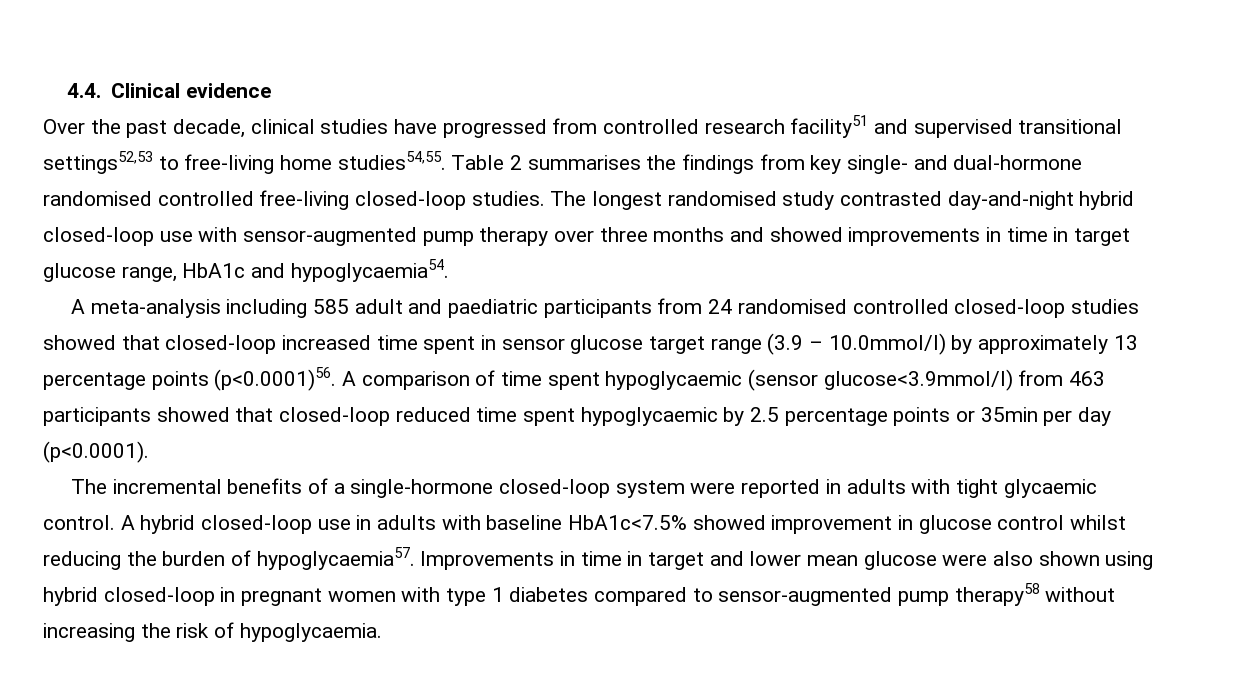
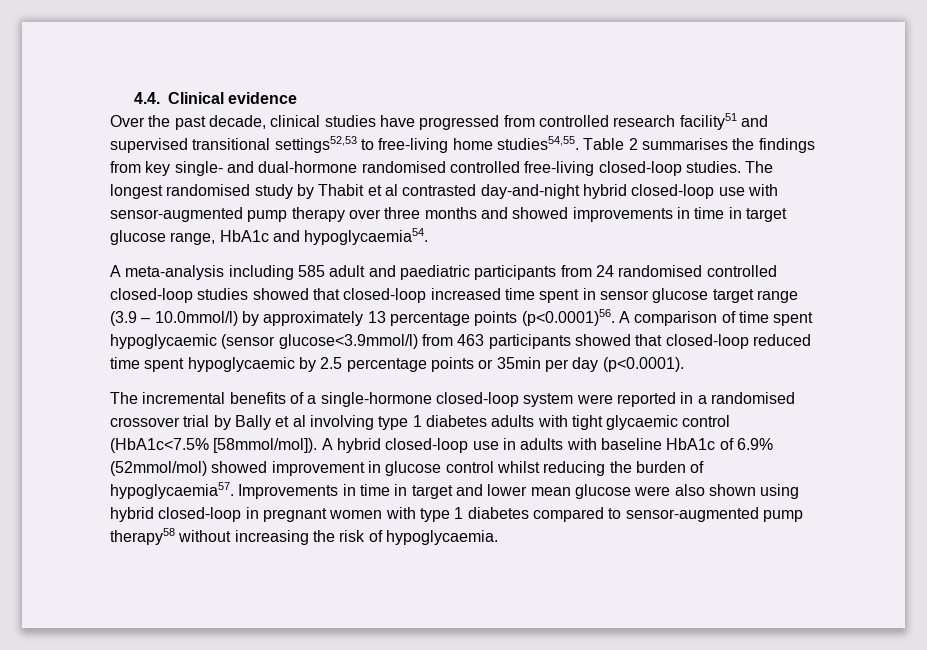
(835, 200) none -> [296,184,398,199] by Thabit et al
(841, 486) none -> [697,392,795,404] [110,415,487,430] a randomised crossover trial by Bally et al involving type 1 diabetes
[43,515,115,530] control. -> [682,415,731,427] [110,438,318,453] control (HbA1c<7.5% [58mmol/mol]).
[568,515,688,530] HbA1c<7.5% -> [666,438,773,450] [110,461,207,476] HbA1c of 6.9% (52mmol/mol)

